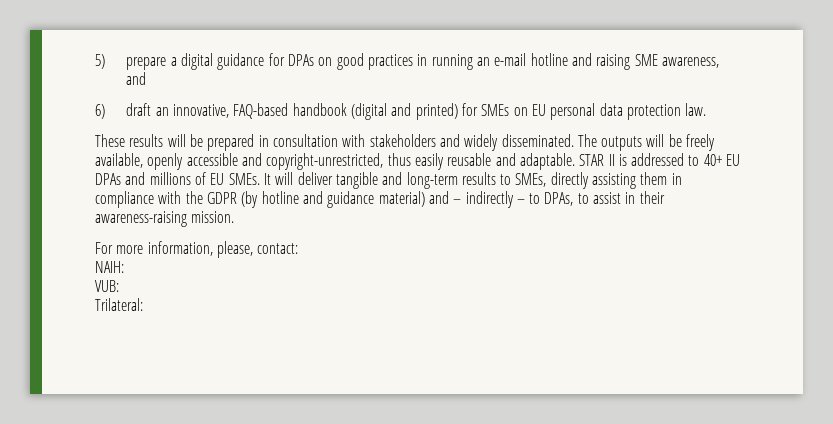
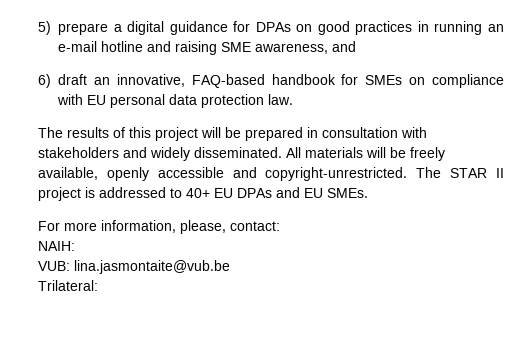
[351,103,458,120] (digital and printed) -> (336, 79) none
(528, 111) none -> [432,74,504,88] [57,94,83,105] compliance with
[95,134,164,147] These results -> [38,127,198,141] The results of this project
[577,134,643,151] The outputs -> [286,147,363,158] All materials
[266,153,575,170] copyright-unrestricted, thus easily reusable and adaptable. -> [265,167,442,181] copyright-unrestricted. The
(615, 160) none -> [38,187,81,201] project
[149,172,206,185] millions of -> (300, 192) none
[263,172,682,189] [95,191,665,208] [95,211,235,227] It will deliver tangible and long-term results to SMEs, directly assisting them in compliance with the GDPR (by hotline and guidance material) and – indirectly – to DPAs, to assist in their awareness-raising mission. -> (368, 193) none
(119, 286) none -> [74,260,230,274] lina.jasmontaite@vub.be

